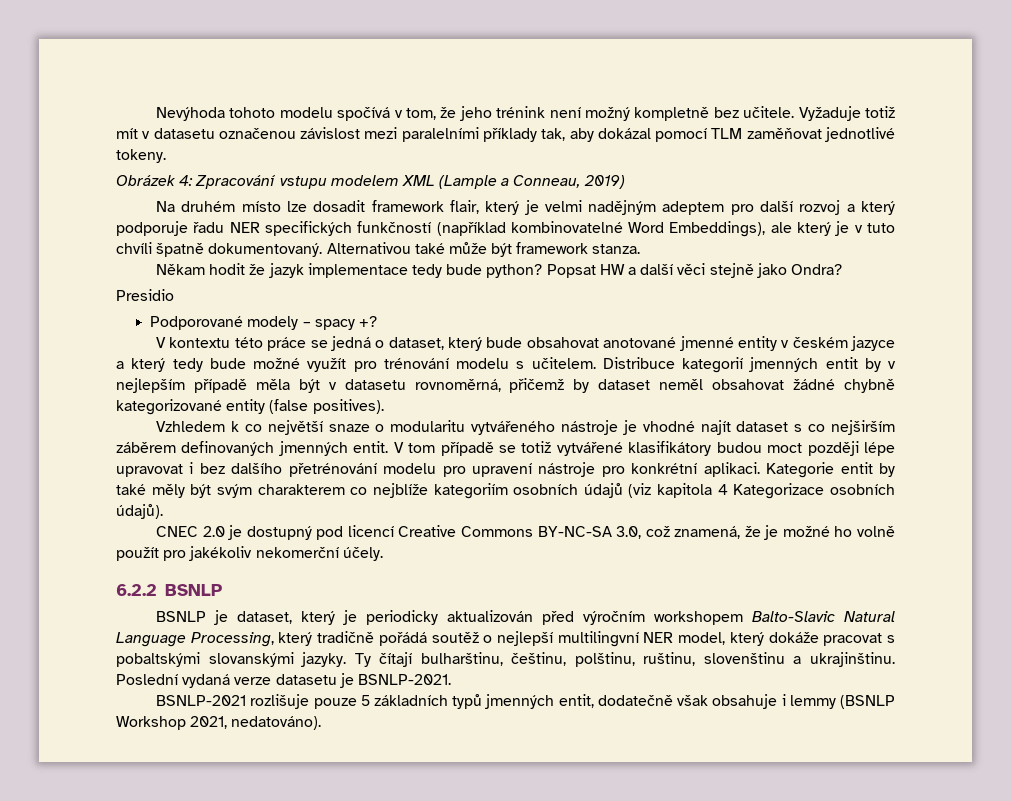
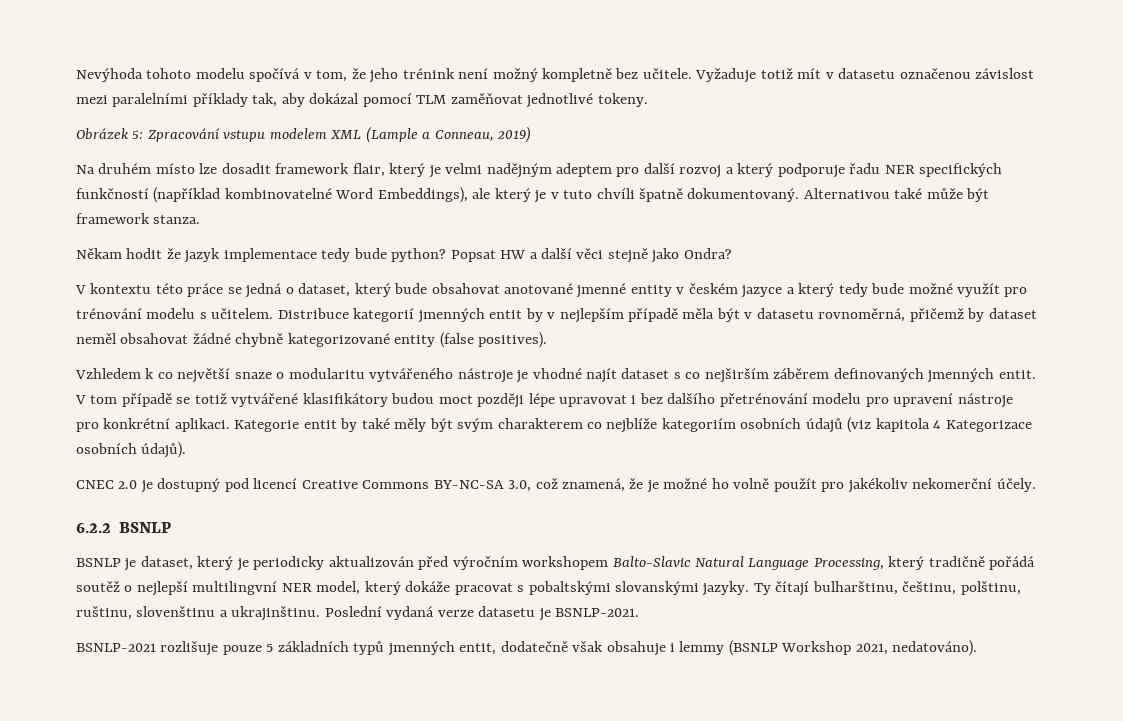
[179,175,194,186] 4: -> [132,130,144,139] 5:
[116,289,174,301] [150,316,377,330] // Presidio // Podporované modely – spacy +? -> (732, 253) none

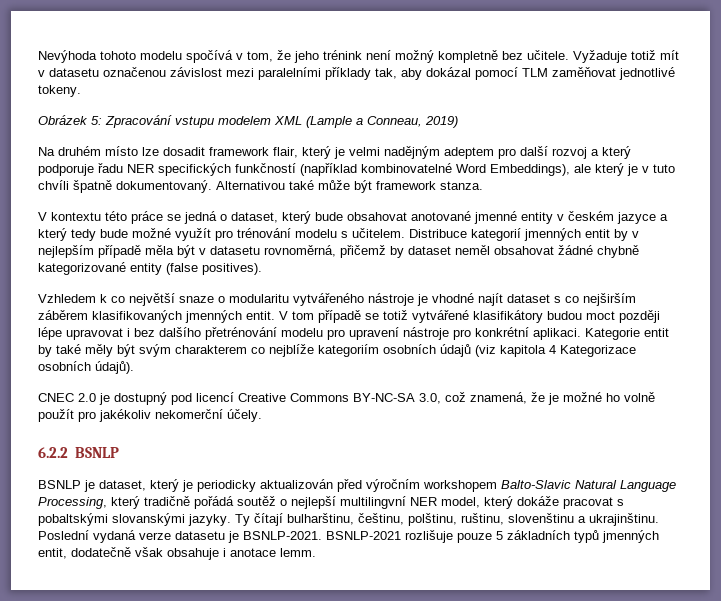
[76,248,732,263] // Někam hodit že jazyk implementace tedy bude python? Popsat HW a další věci stejně jako Ondra? -> (483, 185) none
[833,368,924,382] definovaných -> [92,310,182,323] klasifikovaných
(640, 612) // -> (322, 535) none
[679,640,978,656] lemmy (BSNLP Workshop 2021, nedatováno). -> [230,548,316,557] anotace lemm.

